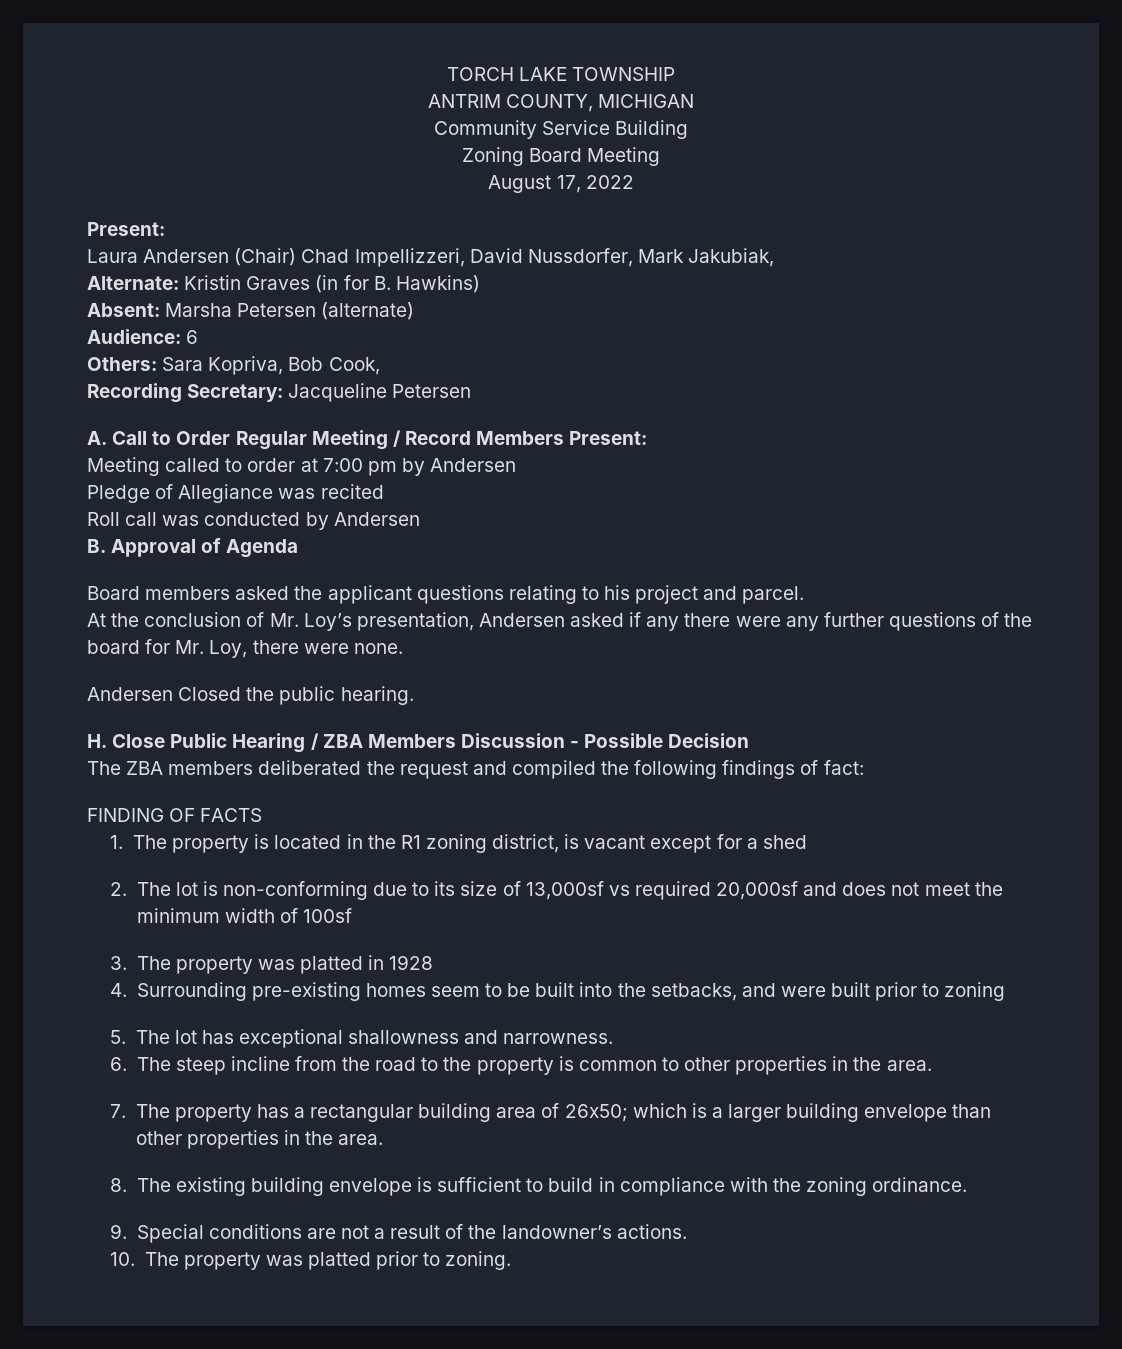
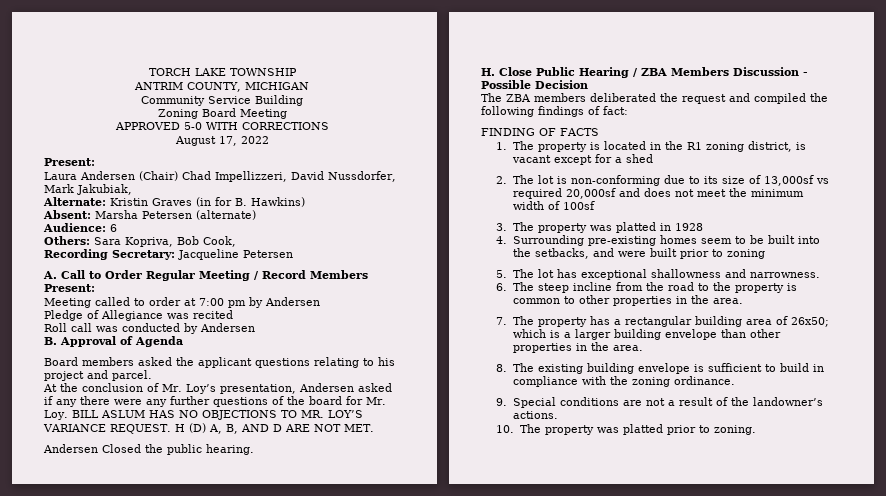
(661, 156) none -> [114,122,329,130] // APPROVED 5-0 WITH CORRECTIONS
[209,640,403,658] Loy, there were none. -> [44,410,363,420] [43,423,374,434] Loy. BILL ASLUM HAS NO OBJECTIONS TO MR. LOY’S VARIANCE REQUEST. H (D) A, B, AND D ARE NOT MET.

